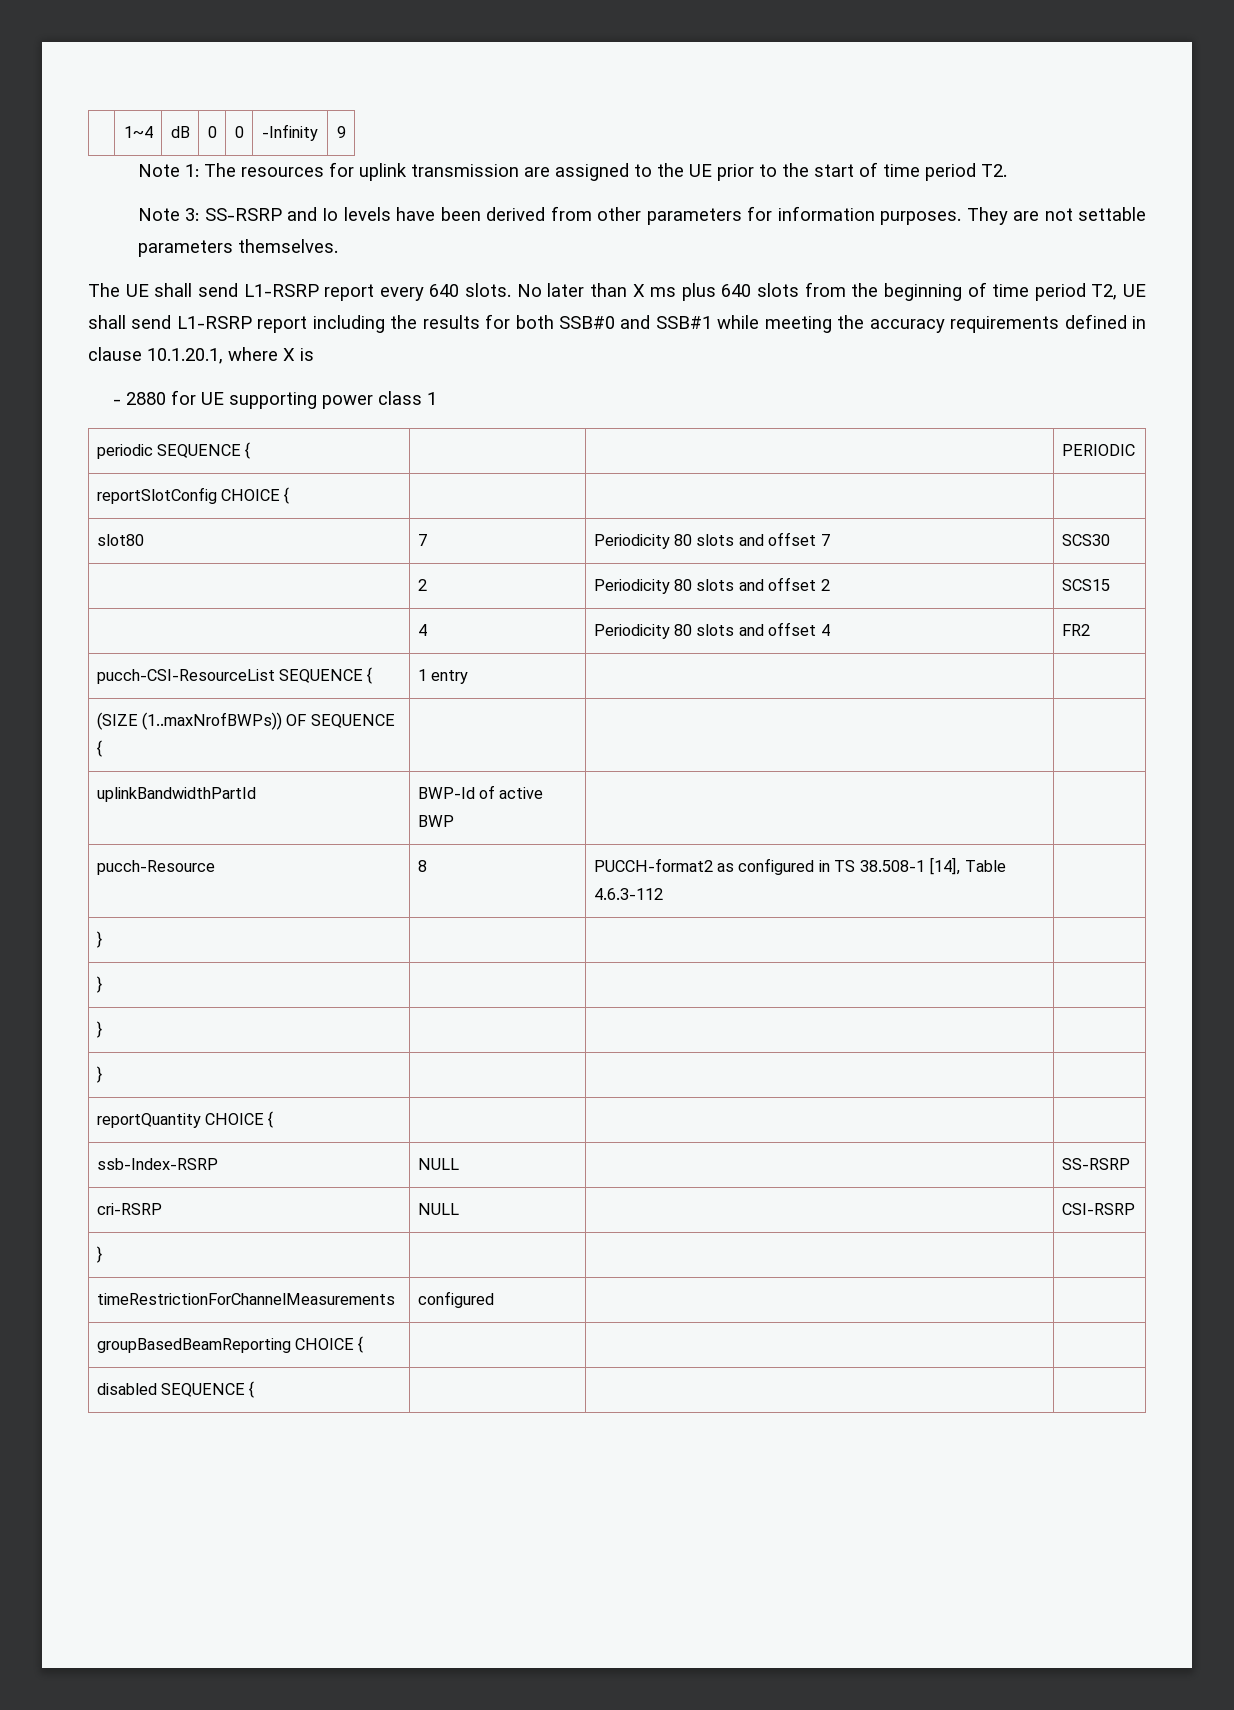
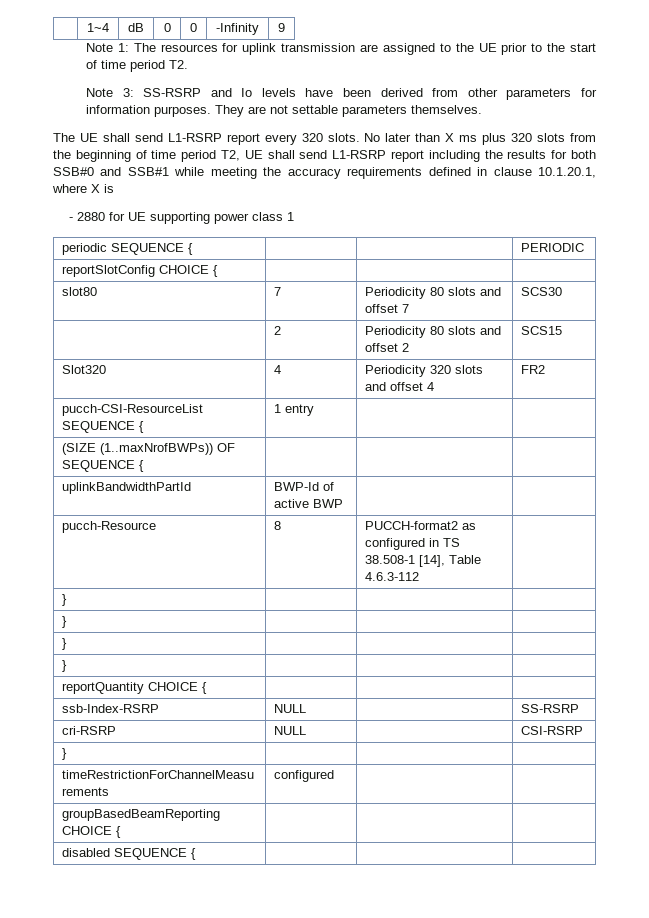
[429,284,460,297] 640 -> [301,133,323,142] 320
[721,284,752,297] 640 -> [511,133,533,142] 320
(1110, 585) none -> [62,365,107,374] Slot320
[674,624,693,636] 80 -> [430,365,452,374] 320

